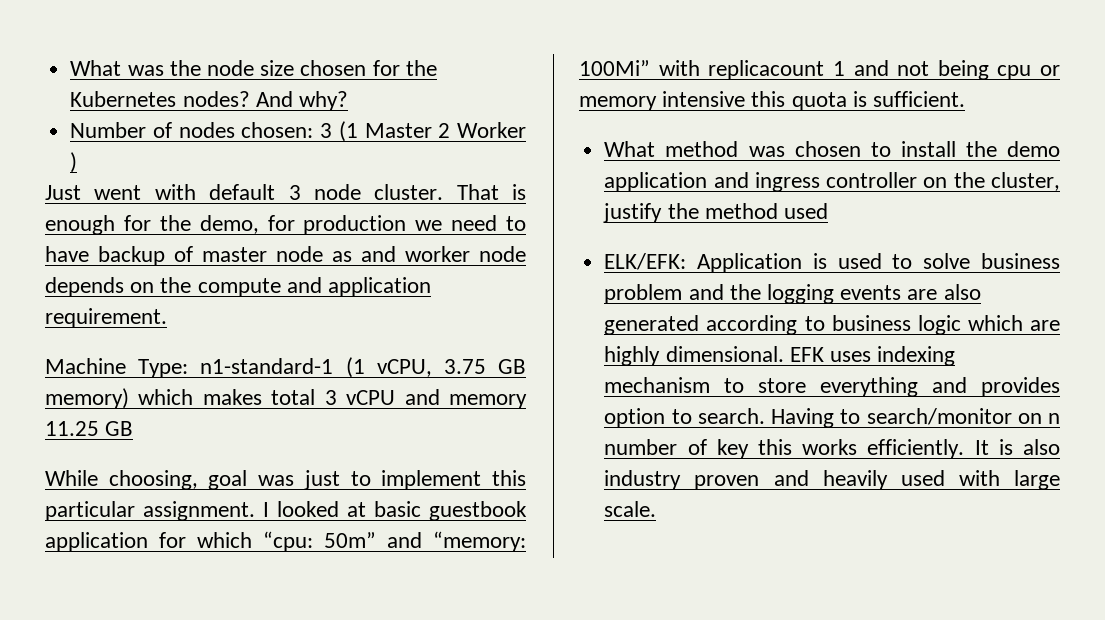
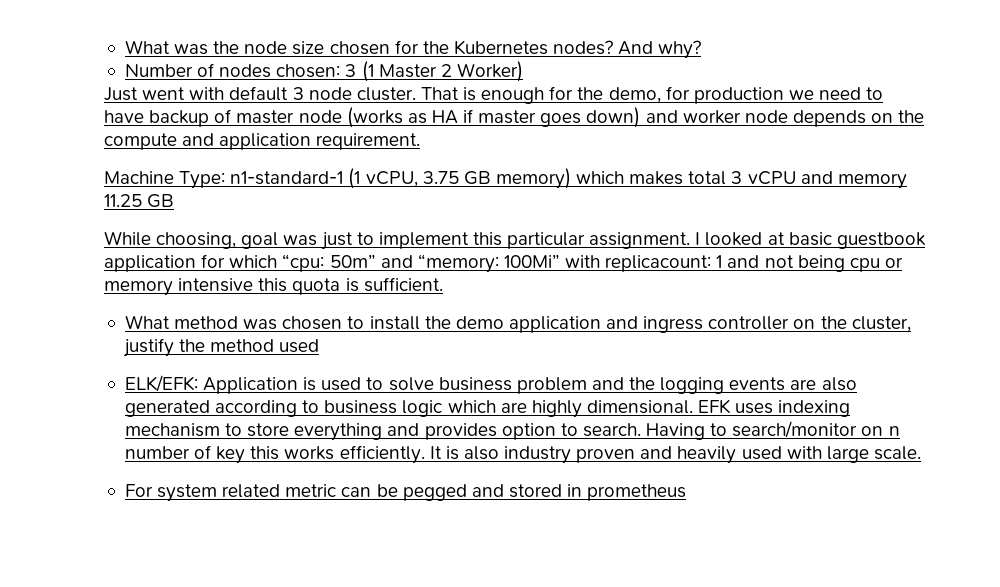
[456,122,526,138] [70,152,78,173] Worker ) -> [456,61,523,82] Worker)
[332,251,352,262] as -> [346,107,641,128] (works as HA if master goes down)
[708,60,825,80] replicacount -> [605,255,712,272] replicacount:
(657, 509) none -> [124,484,687,502] // For system related metric can be pegged and stored in prometheus

